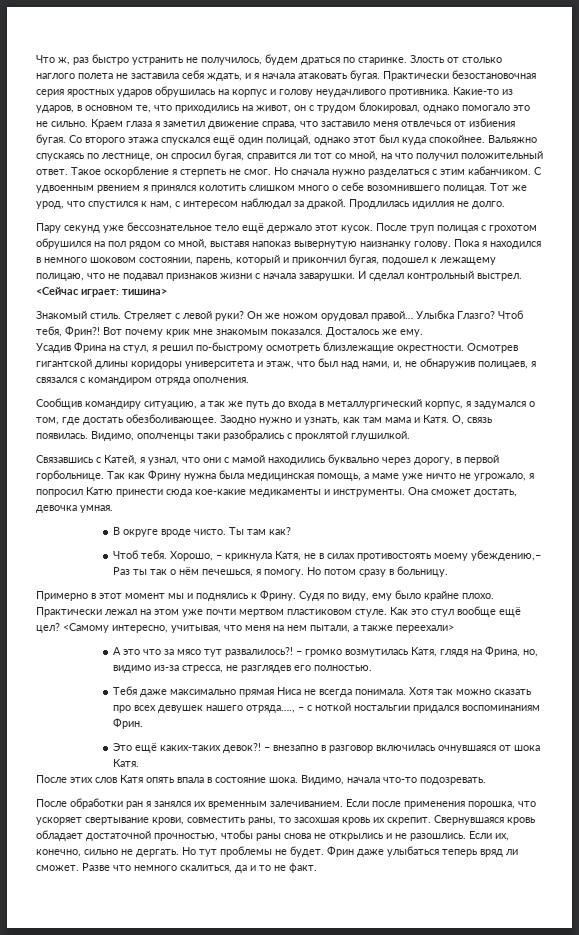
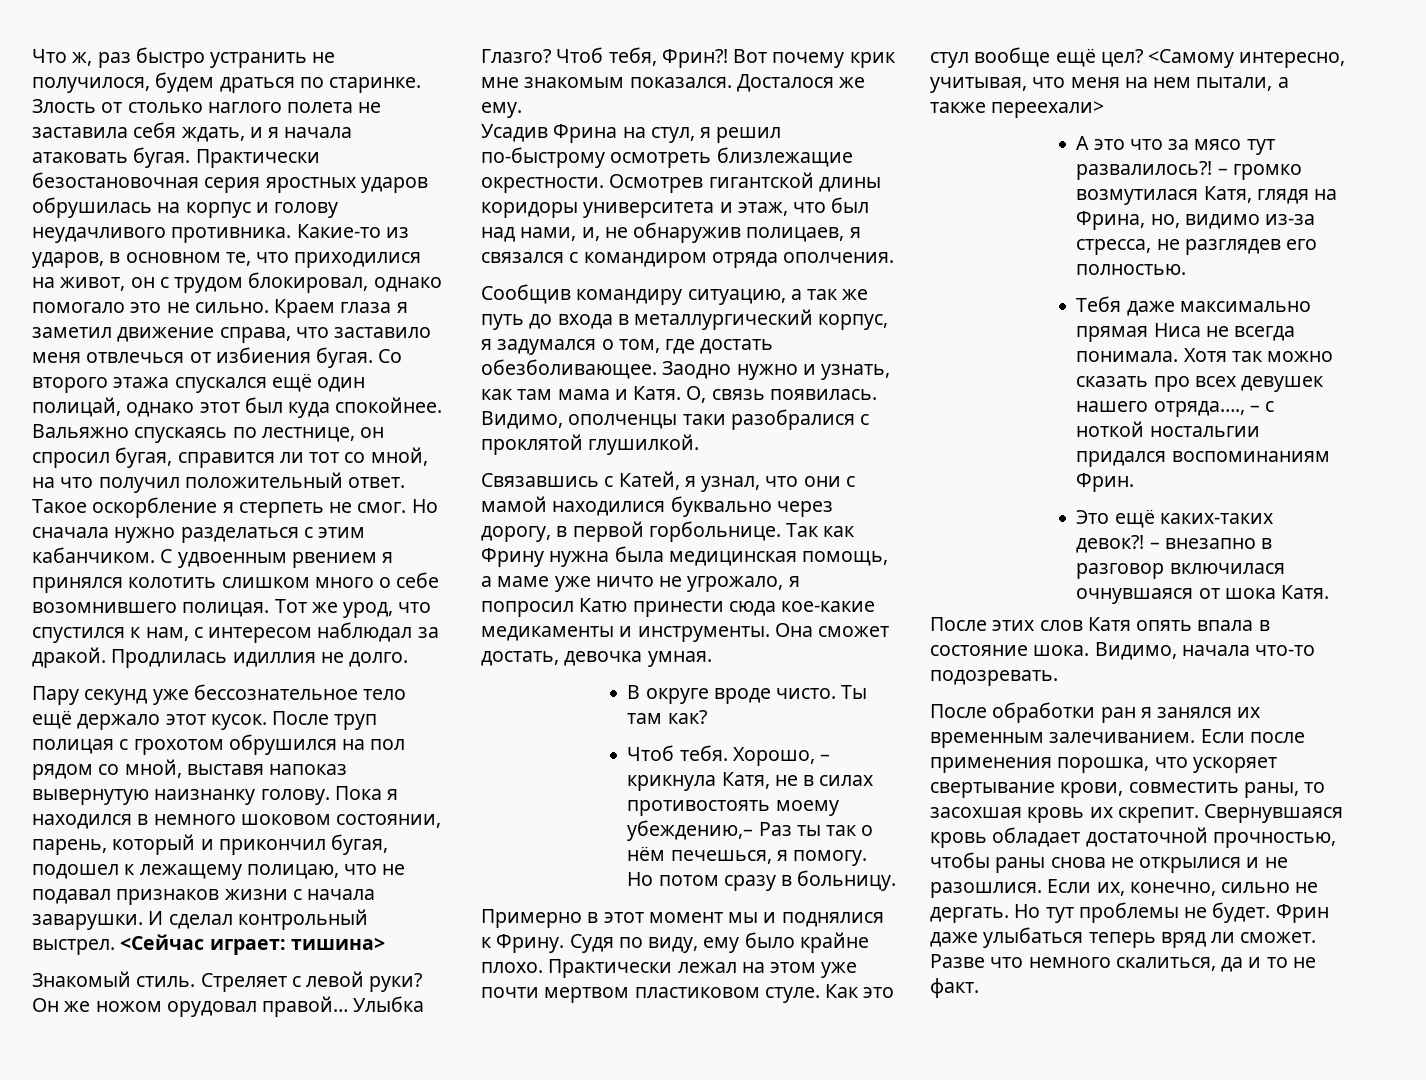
[201,57,262,65] получилось, -> [32,77,150,93] получилося,
[175,105,239,113] приходились -> [294,252,422,268] приходилися
[326,327,379,337] Досталось -> [736,74,834,92] Досталося
[223,430,284,441] разобрались -> [730,409,855,430] разобралися
[268,457,325,465] находились -> [552,501,666,516] находилися
[196,593,248,601] поднялись -> [781,912,884,927] поднялися
[345,649,409,657] возмутилась -> [1076,189,1199,205] возмутилася
[376,745,436,751] включилась -> [1169,563,1285,574] включилася
[329,833,383,841] открылись -> [1139,857,1242,873] открылися
[410,833,466,841] разошлись. -> [930,882,1042,898] разошлися.

